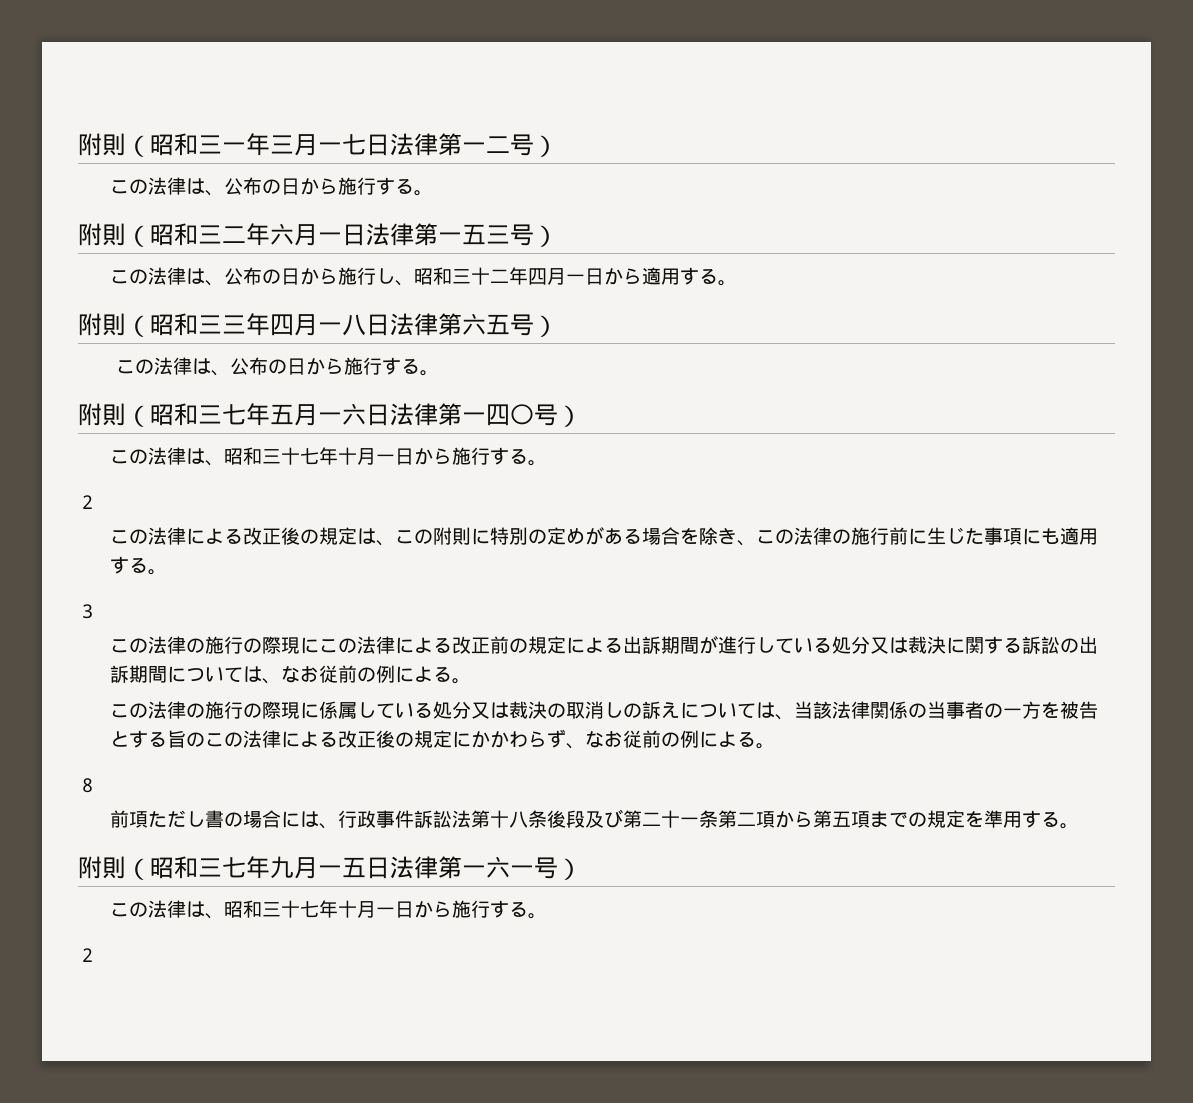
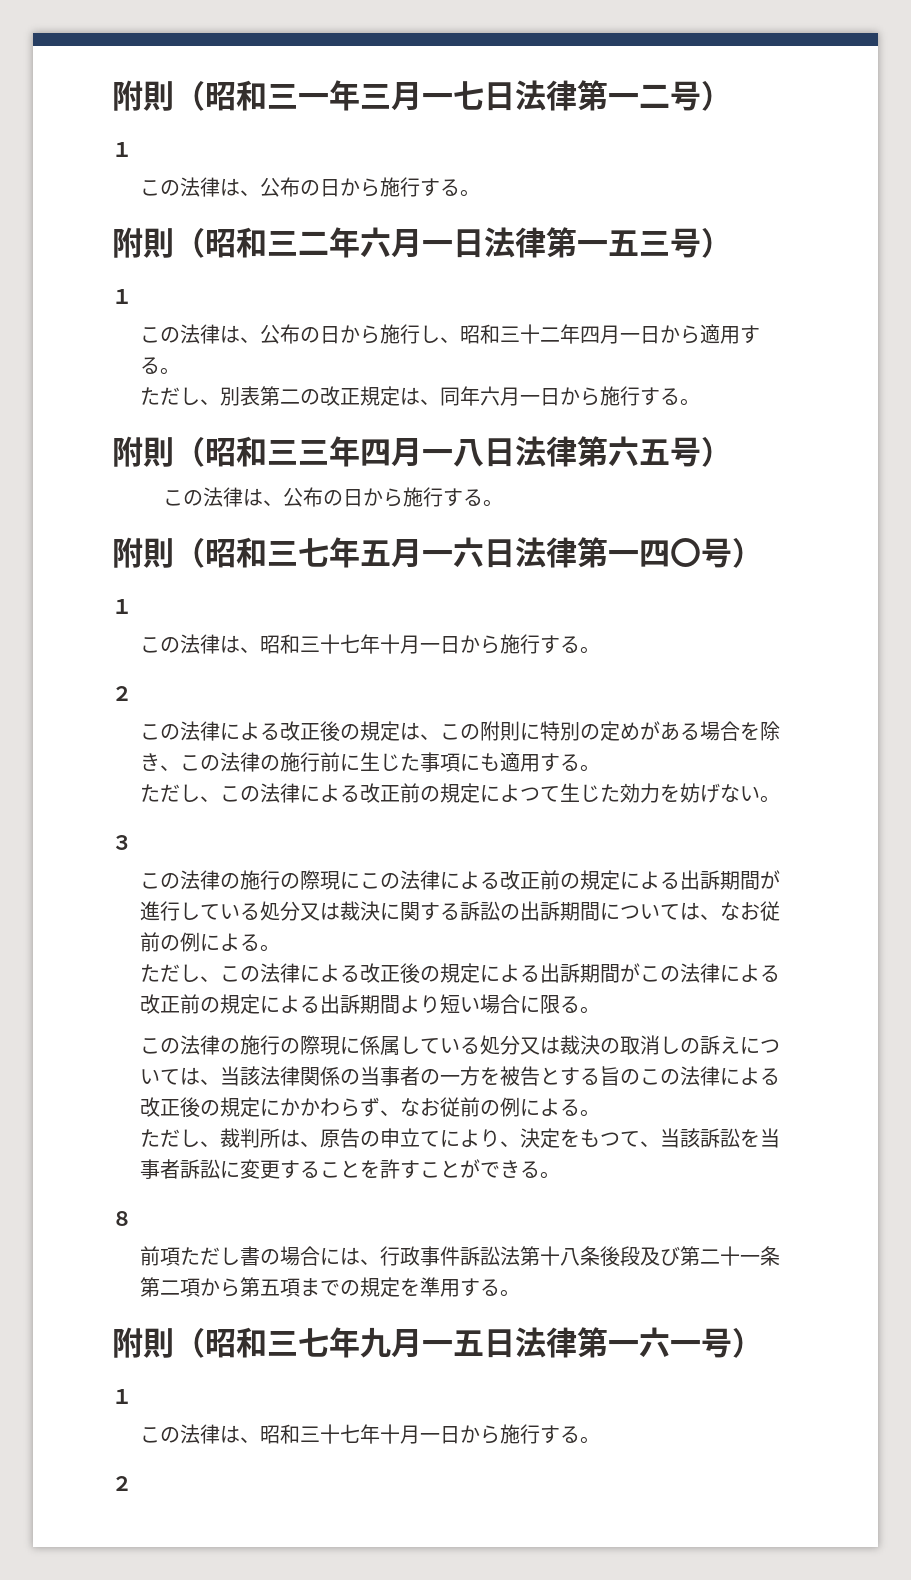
(558, 146) none -> [112,142,132,157] // １
(558, 236) none -> [112,289,132,304] // １
(738, 283) none -> [140,386,701,406] // ただし、別表第二の改正規定は、同年六月一日から施行する。
(582, 416) none -> [112,599,132,614] // １
(168, 572) none -> [140,783,781,803] // ただし、この法律による改正前の規定によつて生じた効力を妨げない。
(472, 681) none -> [140,963,781,983] [140,994,601,1014] // ただし、この法律による改正後の規定による出訴期間がこの法律による改正前の規定による出訴期間より短い場合に限る。
(776, 746) none -> [140,1128,781,1148] [140,1159,561,1179] // ただし、裁判所は、原告の申立てにより、決定をもつて、当該訴訟を当事者訴訟に変更することを許すことができる。
(582, 869) none -> [112,1389,132,1404] // １

